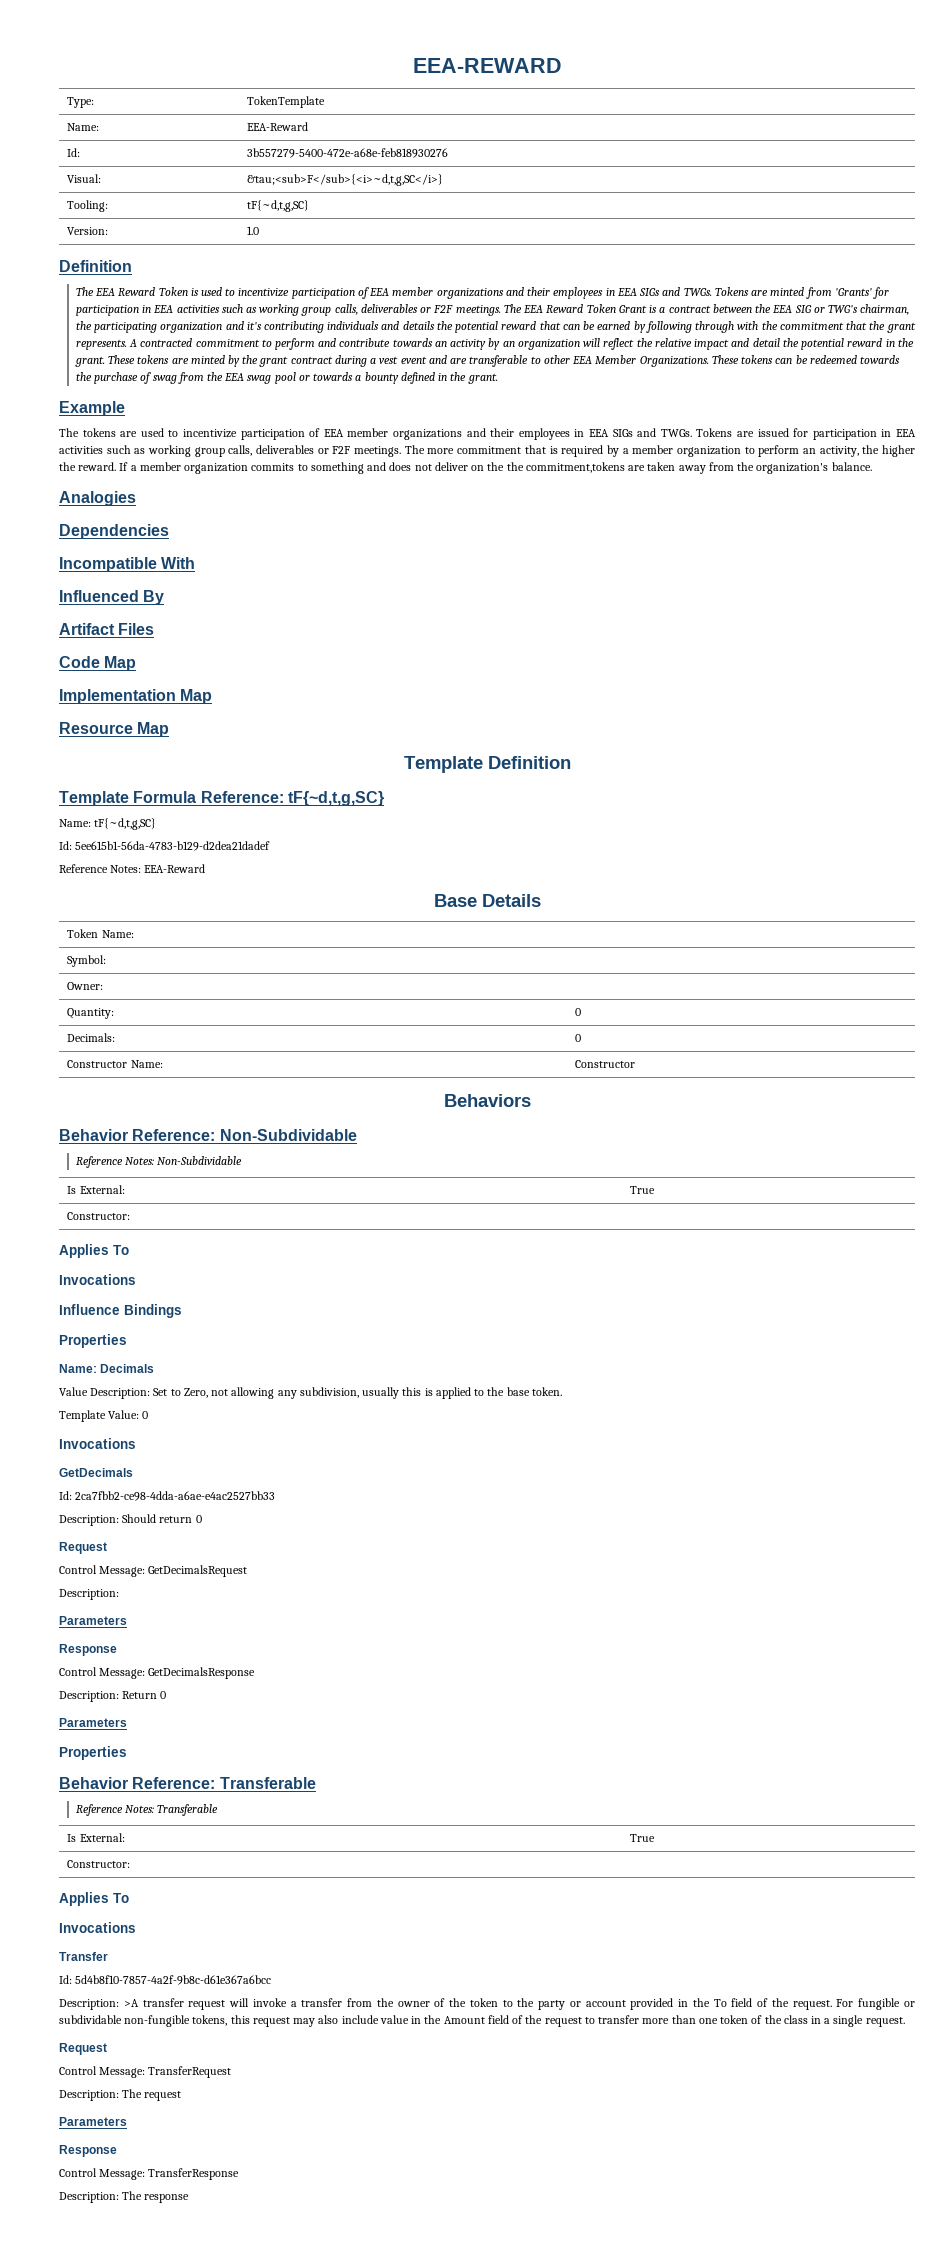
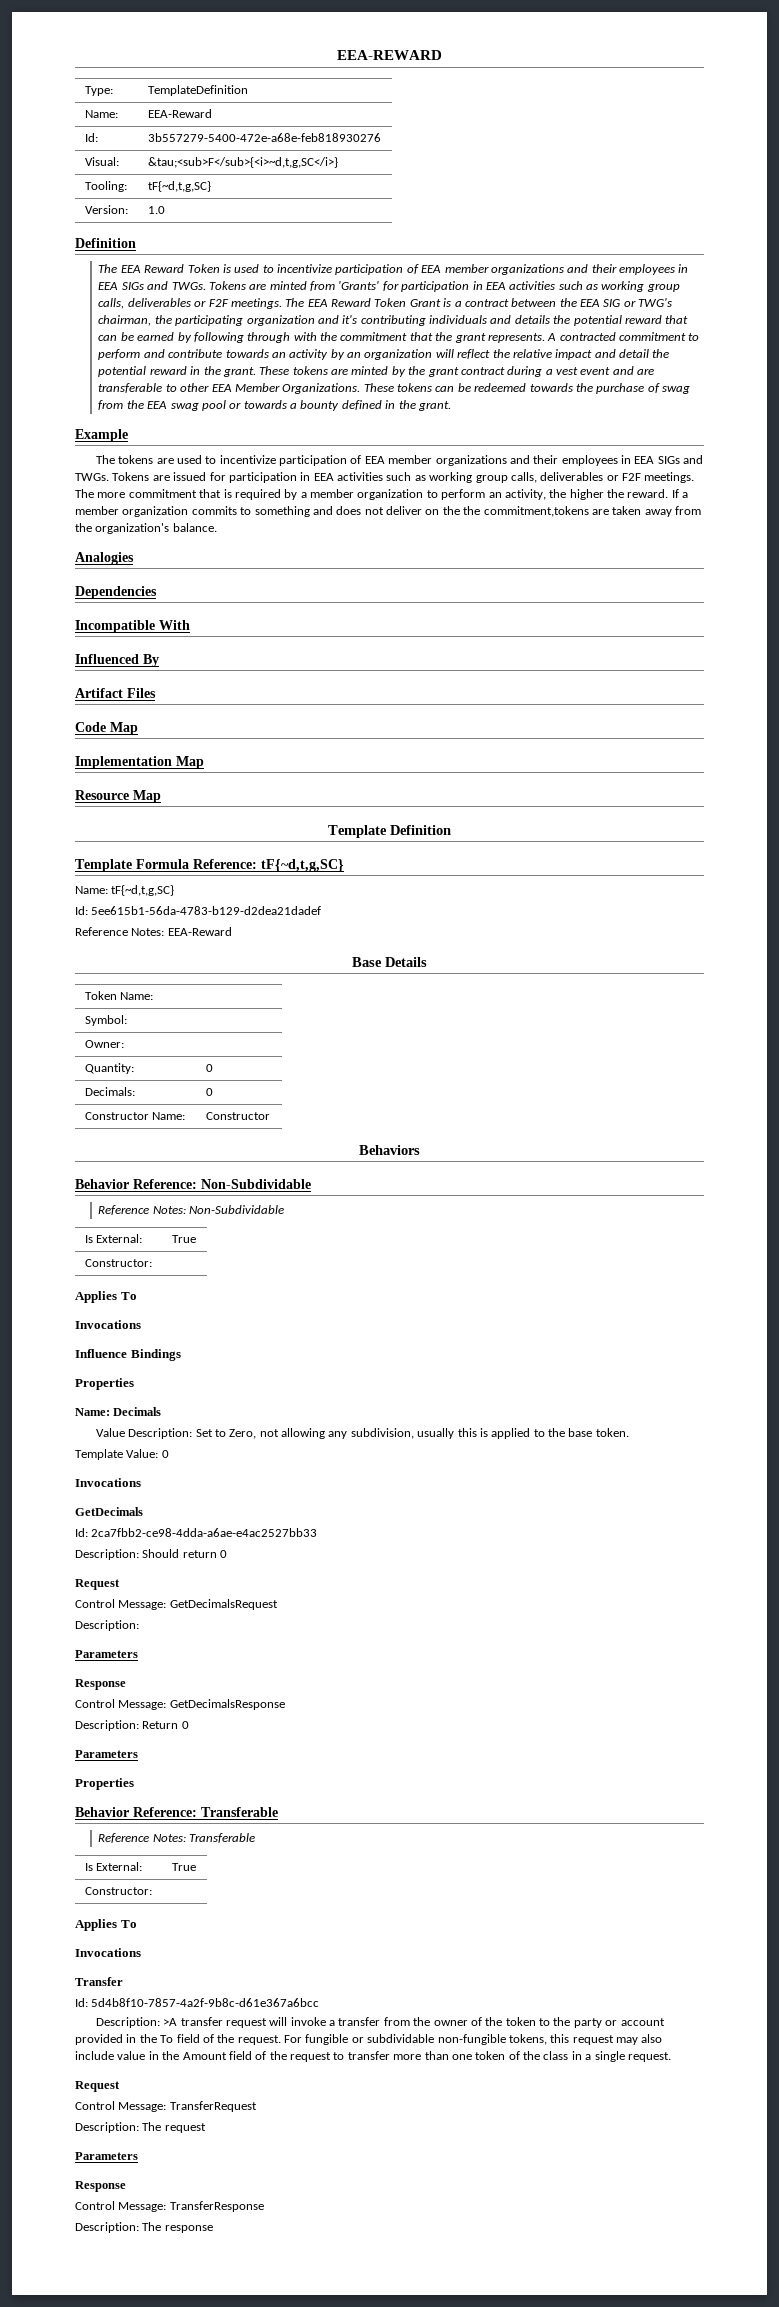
[247,96,326,108] TokenTemplate -> [147,85,248,96] TemplateDefinition

